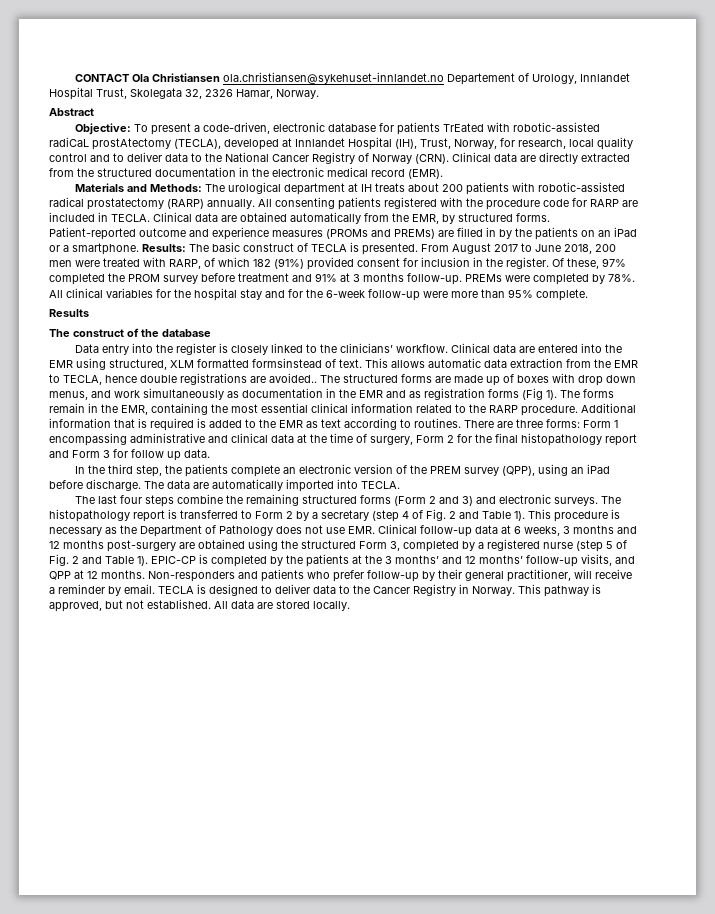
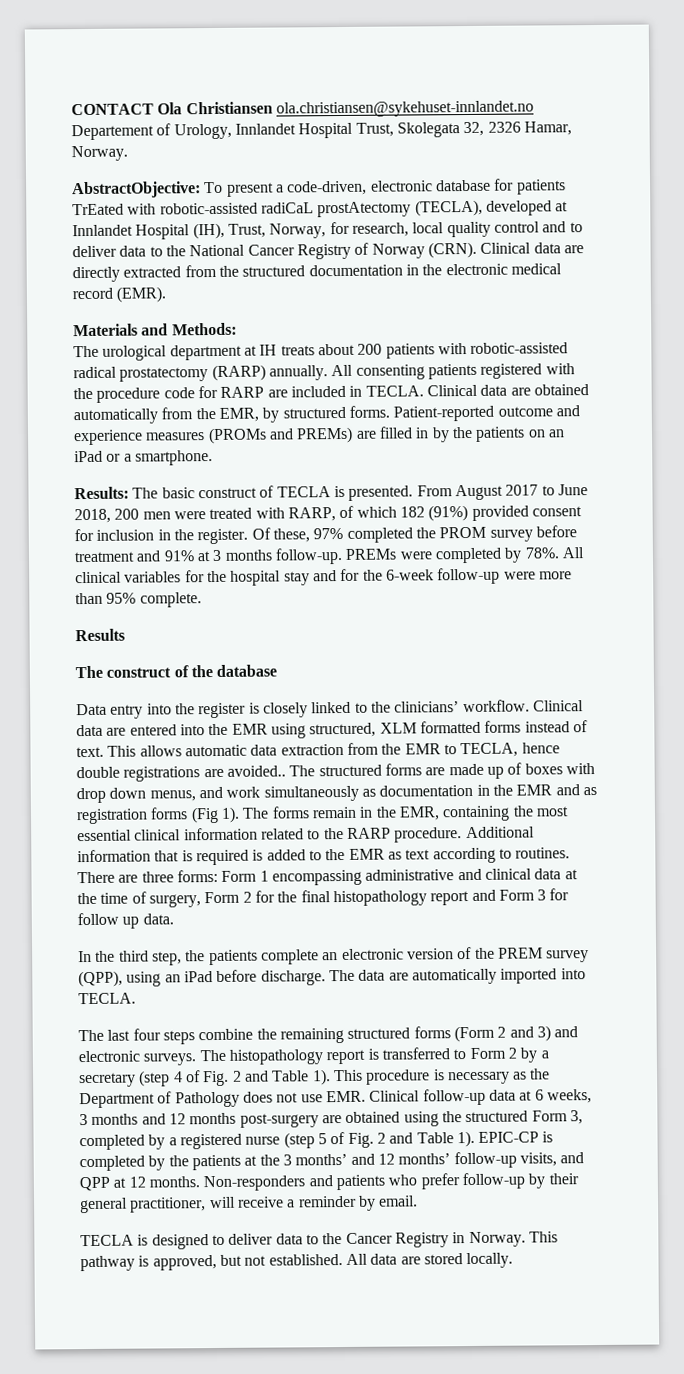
[49,108,94,116] [74,123,131,135] Abstract // Objective: -> [72,181,201,199] AbstractObjective:
(202, 188) none -> (237, 329) //
(139, 249) none -> (213, 458) //
[252,358,322,368] formsinstead -> [484,720,570,733] forms instead
(155, 589) none -> (419, 1201) //

